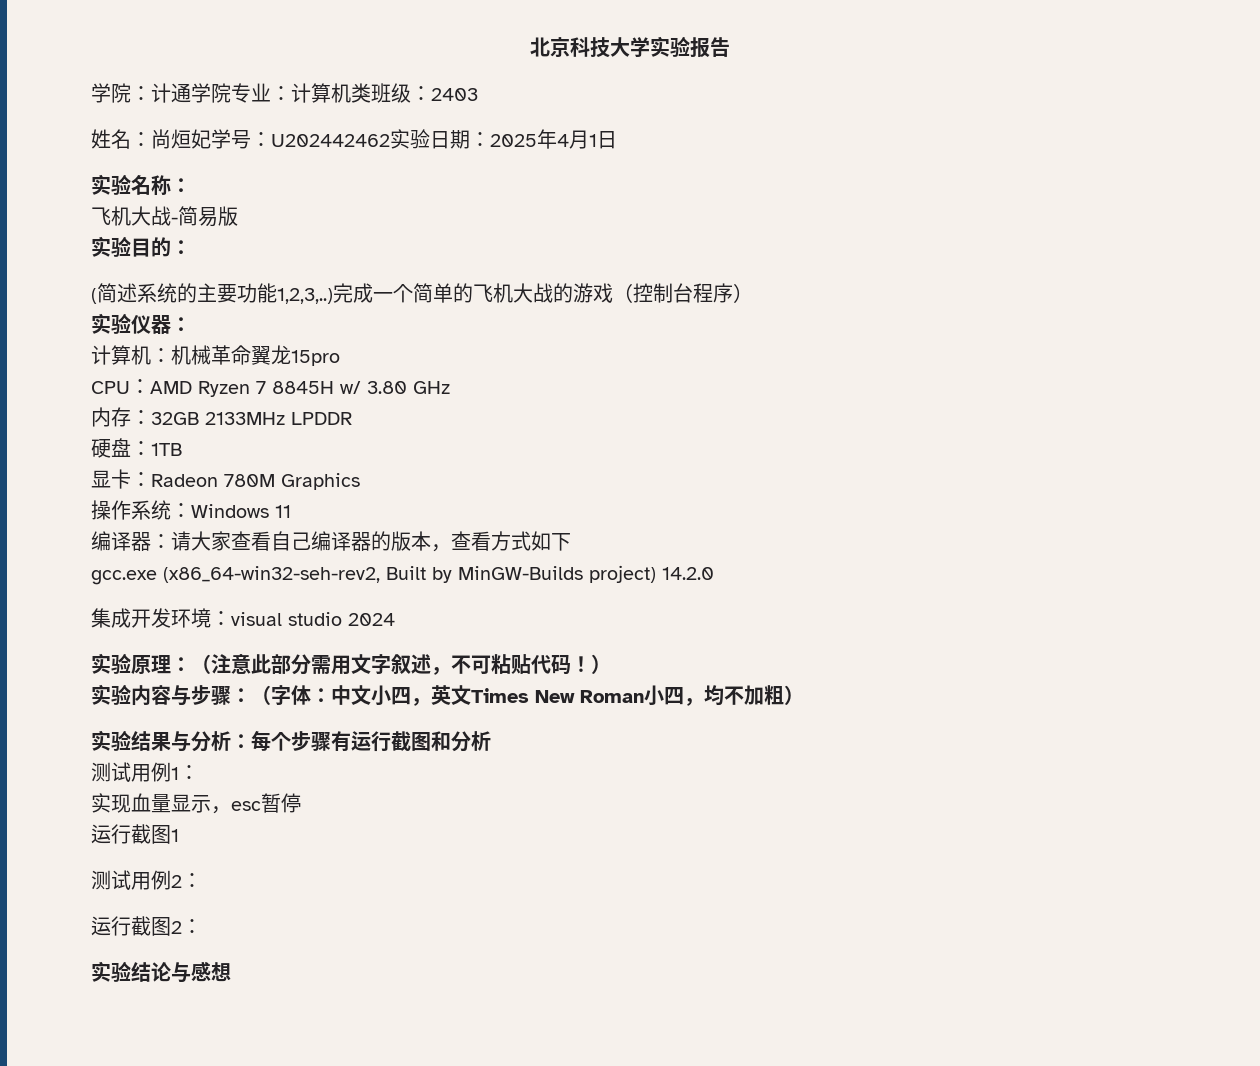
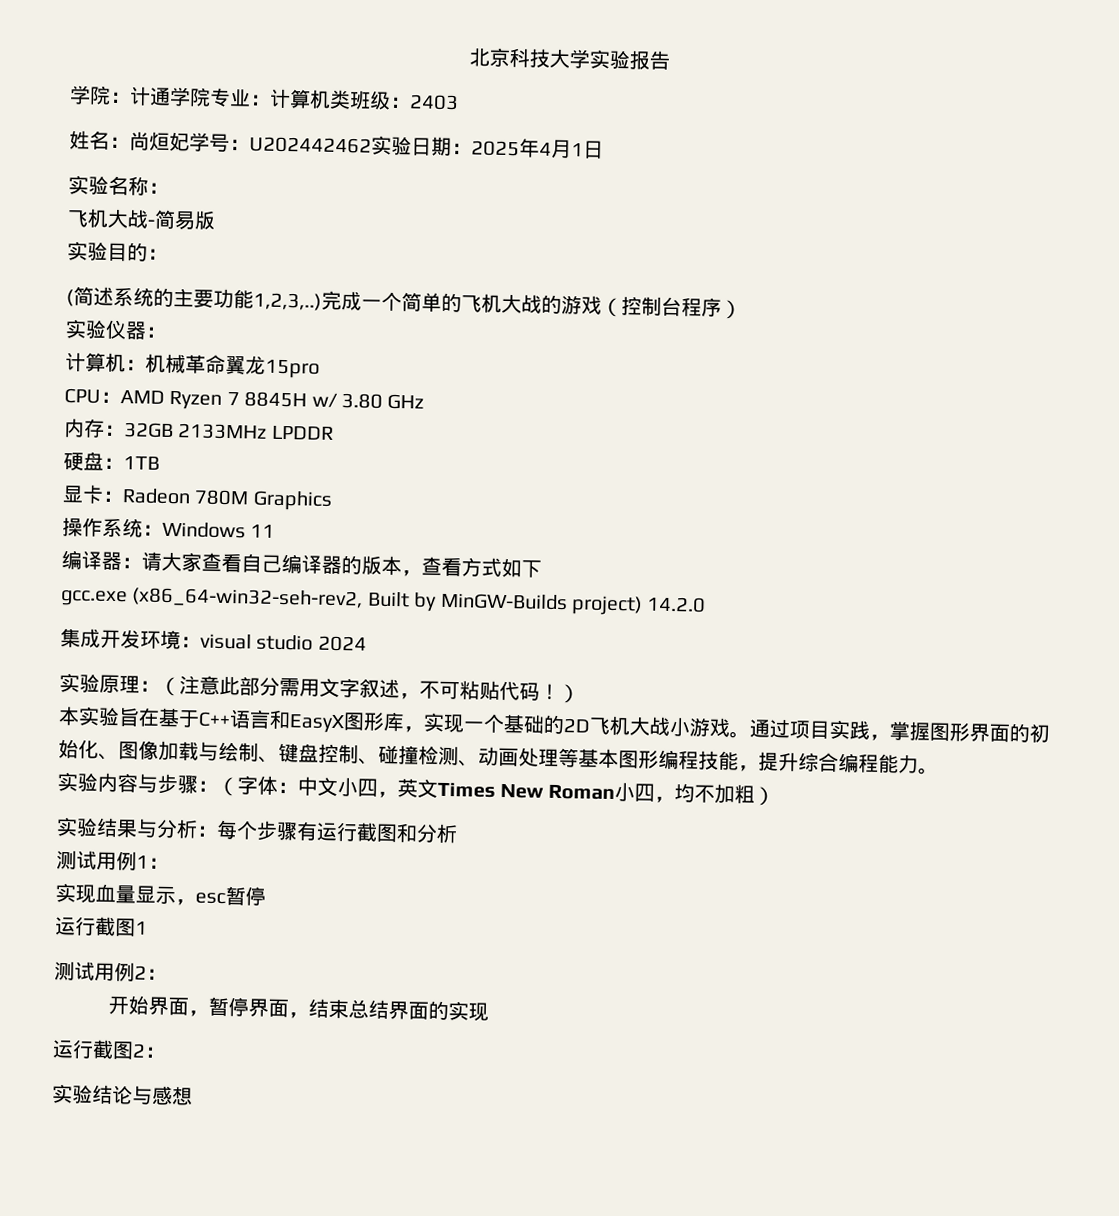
(611, 664) none -> [58,706,1050,743] [58,739,939,775] // 本实验旨在基于C++语言和EasyX图形库，实现一个基础的2D飞机大战小游戏。通过项目实践，掌握图形界面的初始化、图像加载与绘制、键盘控制、碰撞检测、动画处理等基本图形编程技能，提升综合编程能力。
(202, 880) none -> [107,995,489,1022] // 开始界面，暂停界面，结束总结界面的实现

